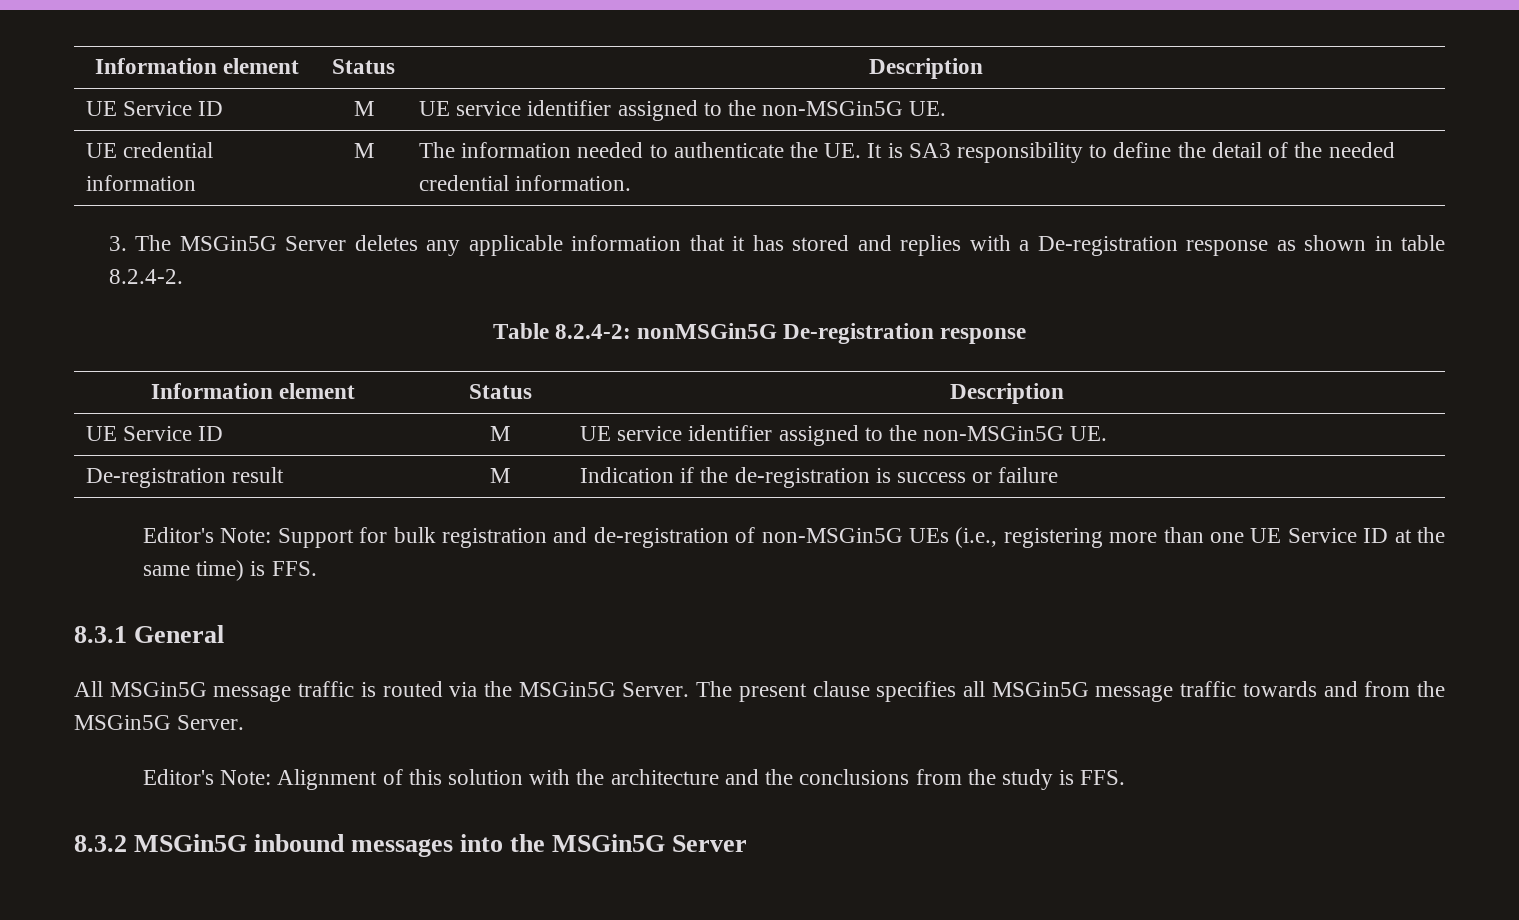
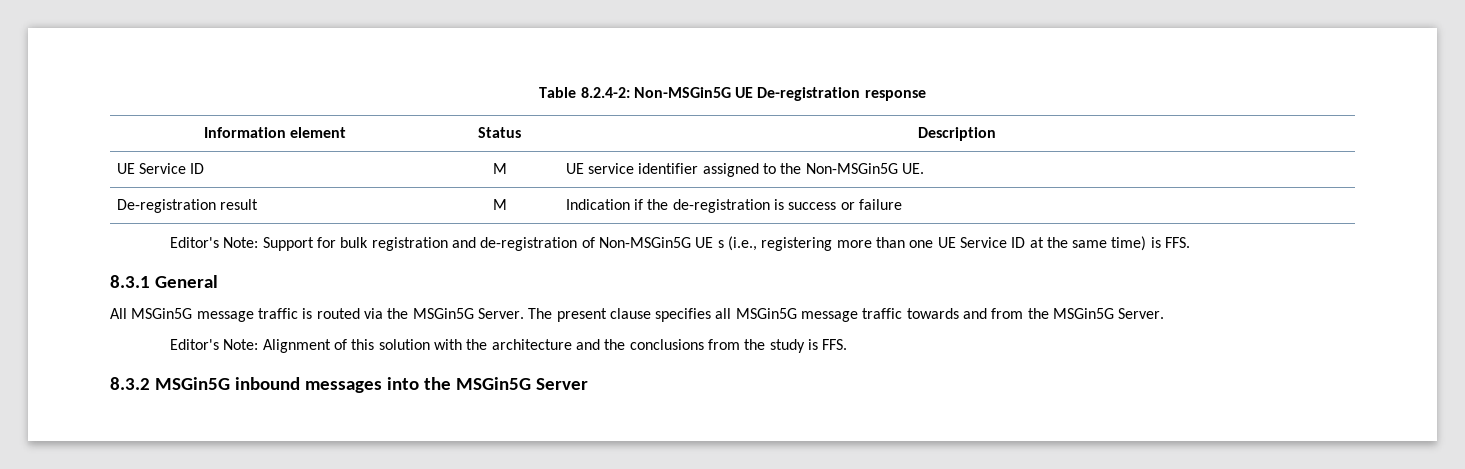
[94,58,300,74] [332,59,395,74] [869,58,983,79] [85,101,224,116] [353,101,374,116] [418,100,947,121] [85,142,214,158] [85,175,196,191] [353,143,374,158] [418,142,1395,163] [418,175,632,191] [108,235,1446,256] [108,269,183,284] [492,323,777,339] Information element | Status | Description // UE Service ID | M | UE service identifier assigned to the non-MSGin5G UE. // UE credential information | M | The information needed to authenticate the UE. It is SA3 responsibility to define the detail of the needed credential information. // 3. The MSGin5G Server deletes any applicable information that it has stored and replies with a De-registration response as shown in table 8.2.4-2. // Table 8.2.4-2: nonMSGin5G -> [539,87,754,98] Table 8.2.4-2: Non-MSGin5G UE
[923,426,1065,441] non-MSGin5G -> [805,163,898,174] Non-MSGin5G
[761,528,950,543] non-MSGin5G UEs -> [598,237,724,248] Non-MSGin5G UE s

